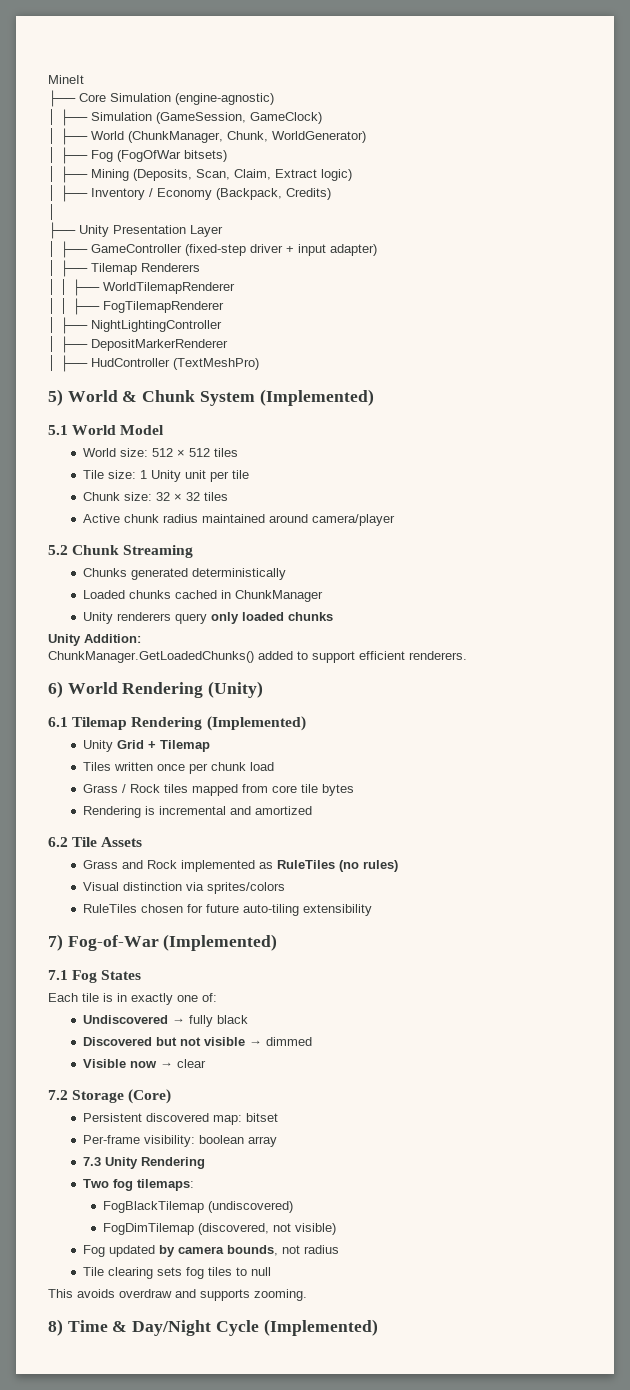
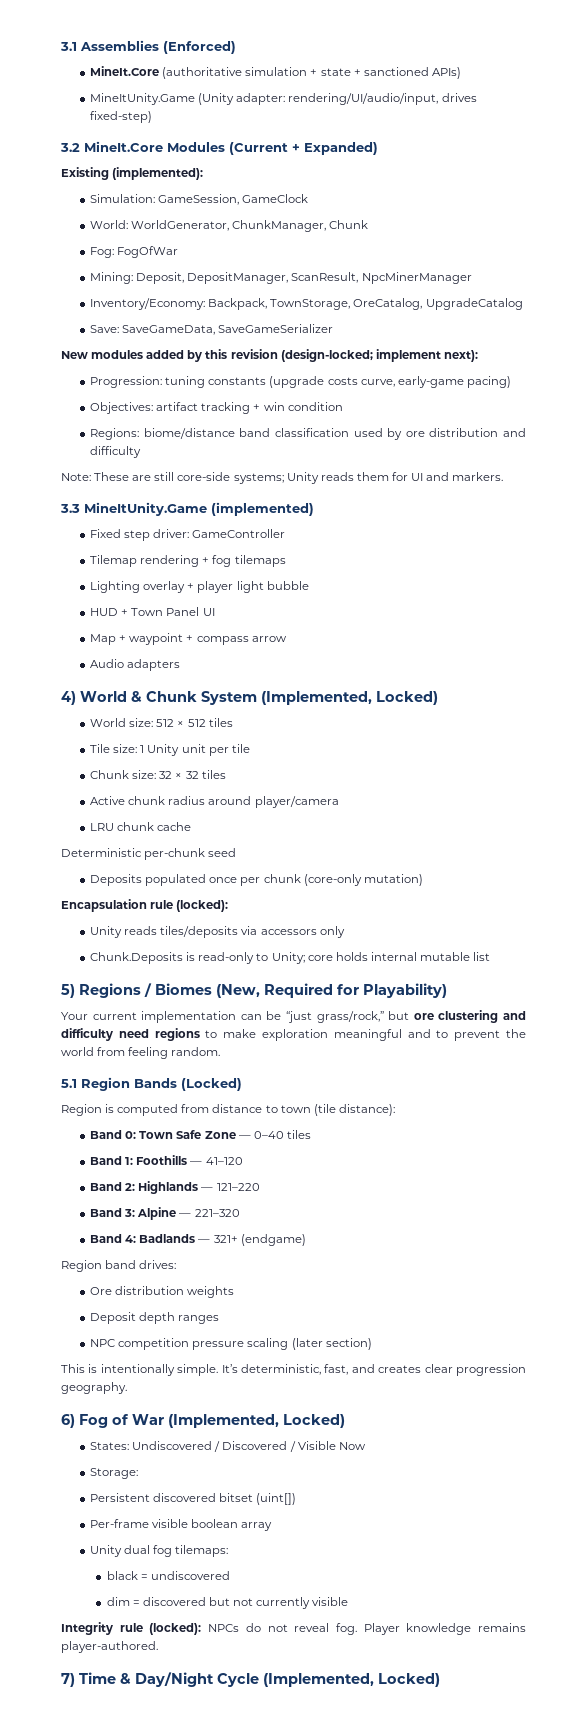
[48,75,84,84] [48,90,274,107] [48,109,322,126] [48,128,366,145] [48,147,227,164] [48,166,352,183] [48,185,331,202] [48,204,56,220] [48,222,223,239] [48,241,377,258] [48,260,200,277] [48,279,235,296] [48,298,224,315] [48,317,222,334] [48,336,228,353] [48,355,259,372] [48,389,374,406] [48,425,165,435] MineIt // ├── Core Simulation (engine-agnostic) // │ ├── Simulation (GameSession, GameClock) // │ ├── World (ChunkManager, Chunk, WorldGenerator) // │ ├── Fog (FogOfWar bitsets) // │ ├── Mining (Deposits, Scan, Claim, Extract logic) // │ ├── Inventory / Economy (Backpack, Credits) // │ // ├── Unity Presentation Layer // │ ├── GameController (fixed-step driver + input adapter) // │ ├── Tilemap Renderers // │ │ ├── WorldTilemapRenderer // │ │ ├── FogTilemapRenderer // │ ├── NightLightingController // │ ├── DepositMarkerRenderer // │ ├── HudController (TextMeshPro) // 5) World & Chunk System (Implemented) // 5.1 World Model -> [60,40,236,54] [90,66,461,79] [90,93,477,105] [90,111,153,123] [60,141,378,155] [61,167,204,180] [90,194,309,205] [90,220,369,232] [90,246,179,258] [90,272,472,284] [90,298,523,310] [90,324,334,335] [61,349,478,362] [90,376,511,388] [90,402,343,414] [90,428,526,440] [90,446,142,458] [61,472,504,484] [60,502,314,516] [90,529,286,541] [90,555,286,567] [90,581,309,593] [90,607,215,616] [90,633,287,645] [90,659,181,671] [61,691,438,705] 3.1 Assemblies (Enforced) // MineIt.Core (authoritative simulation + state + sanctioned APIs) // MineItUnity.Game (Unity adapter: rendering/UI/audio/input, drives fixed-step) // 3.2 MineIt.Core Modules (Current + Expanded) // Existing (implemented): // Simulation: GameSession, GameClock // World: WorldGenerator, ChunkManager, Chunk // Fog: FogOfWar // Mining: Deposit, DepositManager, ScanResult, NpcMinerManager // Inventory/Economy: Backpack, TownStorage, OreCatalog, UpgradeCatalog // Save: SaveGameData, SaveGameSerializer // New modules added by this revision (design-locked; implement next): // Progression: tuning constants (upgrade costs curve, early-game pacing) // Objectives: artifact tracking + win condition // Regions: biome/distance band classification used by ore distribution and difficulty // Note: These are still core-side systems; Unity reads them for UI and markers. // 3.3 MineItUnity.Game (implemented) // Fixed step driver: GameController // Tilemap rendering + fog tilemaps // Lighting overlay + player light bubble // HUD + Town Panel UI // Map + waypoint + compass arrow // Audio adapters // 4) World & Chunk System (Implemented, Locked)
[201,514,395,526] [48,545,194,558] [82,568,286,580] [82,590,323,602] [82,612,333,624] [48,634,141,646] [48,651,467,663] [48,681,264,698] [48,716,306,731] [82,740,210,752] [82,762,274,774] [82,784,354,796] [82,806,312,818] [48,837,143,847] [82,860,398,872] [82,882,285,894] [82,904,372,916] [48,934,278,951] [48,970,142,983] [48,993,217,1005] [82,1015,248,1027] [82,1037,312,1046] [82,1059,206,1068] [48,1089,172,1104] maintained around camera/player // 5.2 Chunk Streaming // Chunks generated deterministically // Loaded chunks cached in ChunkManager // Unity renderers query only loaded chunks // Unity Addition: // ChunkManager.GetLoadedChunks() added to support efficient renderers. // 6) World Rendering (Unity) // 6.1 Tilemap Rendering (Implemented) // Unity Grid + Tilemap // Tiles written once per chunk load // Grass / Rock tiles mapped from core tile bytes // Rendering is incremental and amortized // 6.2 Tile Assets // Grass and Rock implemented as RuleTiles (no rules) // Visual distinction via sprites/colors // RuleTiles chosen for future auto-tiling extensibility // 7) Fog-of-War (Implemented) // 7.1 Fog States // Each tile is in exactly one of: // Undiscovered → fully black // Discovered but not visible → dimmed // Visible now → clear // 7.2 Storage (Core) -> [208,796,339,808] [90,822,192,831] [61,848,237,860] [90,874,423,886] [61,899,229,912] [90,926,345,938] [90,952,491,964] [61,983,447,998] [61,1010,526,1023] [61,1028,526,1041] [61,1047,221,1059] [61,1077,242,1091] [61,1104,395,1116] [90,1130,311,1139] [90,1155,243,1165] [90,1181,260,1194] [90,1207,240,1220] [90,1234,306,1246] [61,1260,177,1272] [90,1286,235,1298] [90,1312,220,1324] [90,1338,372,1350] [61,1364,526,1376] [61,1382,127,1394] [61,1414,345,1428] [90,1441,366,1452] [90,1468,139,1479] around player/camera // LRU chunk cache // Deterministic per-chunk seed // Deposits populated once per chunk (core-only mutation) // Encapsulation rule (locked): // Unity reads tiles/deposits via accessors only // Chunk.Deposits is read-only to Unity; core holds internal mutable list // 5) Regions / Biomes (New, Required for Playability) // Your current implementation can be “just grass/rock,” but ore clustering and difficulty need regions to make exploration meaningful and to prevent the world from feeling random. // 5.1 Region Bands (Locked) // Region is computed from distance to town (tile distance): // Band 0: Town Safe Zone — 0–40 tiles // Band 1: Foothills — 41–120 // Band 2: Highlands — 121–220 // Band 3: Alpine — 221–320 // Band 4: Badlands — 321+ (endgame) // Region band drives: // Ore distribution weights // Deposit depth ranges // NPC competition pressure scaling (later section) // This is intentionally simple. It’s deterministic, fast, and creates clear progression geography. // 6) Fog of War (Implemented, Locked) // States: Undiscovered / Discovered / Visible Now // Storage:
[212,1115,242,1125] map: -> (217, 1497) none
(278, 1117) none -> [256,1493,297,1505] (uint[])
[143,1135,195,1147] visibility: -> [152,1519,189,1528] visible
[82,1157,205,1169] [82,1179,194,1191] [102,1201,293,1213] [102,1223,336,1235] [82,1245,339,1257] [82,1267,271,1279] [48,1289,307,1301] [48,1319,63,1336] 7.3 Unity Rendering // Two fog tilemaps: // FogBlackTilemap (undiscovered) // FogDimTilemap (discovered, not visible) // Fog updated by camera bounds, not radius // Tile clearing sets fog tiles to null // This avoids overdraw and supports zooming. // 8) -> [90,1545,229,1557] [106,1571,230,1580] [106,1597,349,1609] [61,1622,526,1635] [61,1641,158,1653] [61,1673,75,1687] Unity dual fog tilemaps: // black = undiscovered // dim = discovered but not currently visible // Integrity rule (locked): NPCs do not reveal fog. Player knowledge remains player-authored. // 7)
[263,1319,378,1336] (Implemented) -> [263,1673,440,1687] (Implemented, Locked)

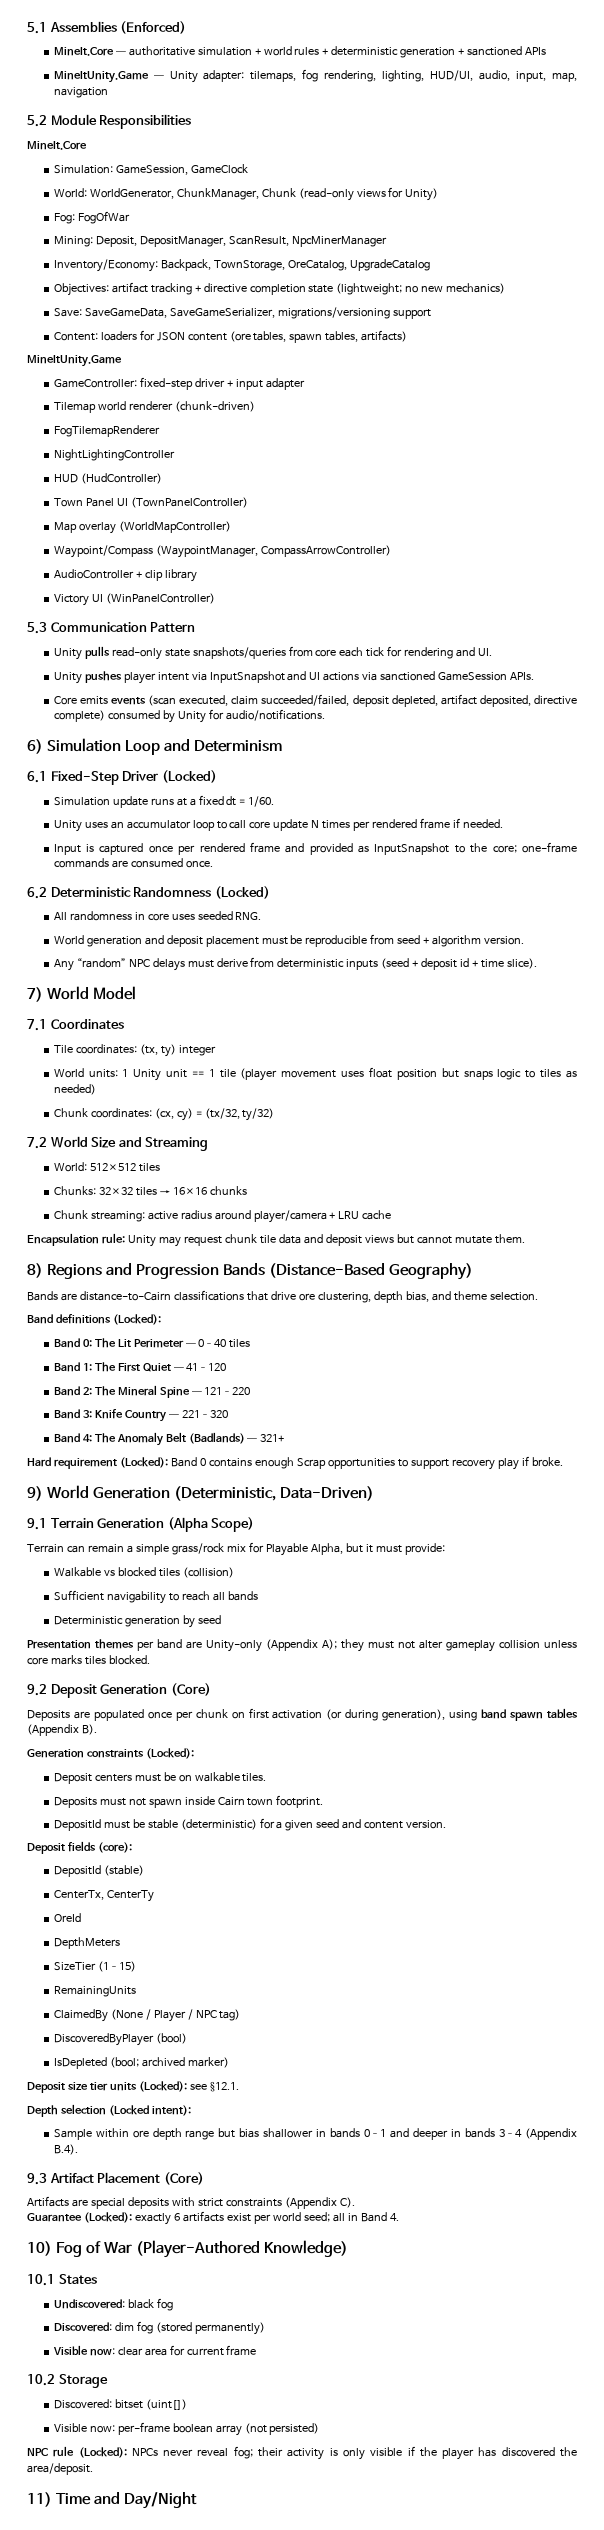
[60,42,77,51] 3.1 -> [27,22,47,34] 5.1
[162,67,351,79] (authoritative simulation + state -> [115,46,456,58] — authoritative simulation + world rules + deterministic generation
[431,67,461,79] [90,93,477,105] [90,111,153,123] [60,141,378,155] [61,167,204,180] APIs) // MineItUnity.Game (Unity adapter: rendering/UI/audio/input, drives fixed-step) // 3.2 MineIt.Core Modules (Current + Expanded) // Existing (implemented): -> [525,47,547,55] [53,69,577,83] [53,87,108,98] [27,114,192,129] [27,141,87,150] APIs // MineItUnity.Game — Unity adapter: tilemaps, fog rendering, lighting, HUD/UI, audio, input, map, navigation // 5.2 Module Responsibilities // MineIt.Core
(369, 224) none -> [298,187,439,201] (read-only views for Unity)
[90,324,334,335] [61,349,478,362] [90,376,511,388] [90,402,343,414] [90,428,526,440] [90,446,142,458] [61,472,504,484] [60,502,314,516] [90,529,286,541] [90,555,286,567] [90,581,309,593] Save: SaveGameData, SaveGameSerializer // New modules added by this revision (design-locked; implement next): // Progression: tuning constants (upgrade costs curve, early-game pacing) // Objectives: artifact tracking + win condition // Regions: biome/distance band classification used by ore distribution and difficulty // Note: These are still core-side systems; Unity reads them for UI and markers. // 3.3 MineItUnity.Game (implemented) // Fixed step driver: GameController // Tilemap rendering + fog tilemaps // Lighting overlay + player light bubble -> [53,282,506,296] [53,307,431,319] [53,330,408,343] [27,355,122,367] [53,377,305,390] [53,401,255,413] [53,425,160,437] [53,449,175,461] Objectives: artifact tracking + directive completion state (lightweight; no new mechanics) // Save: SaveGameData, SaveGameSerializer, migrations/versioning support // Content: loaders for JSON content (ore tables, spawn tables, artifacts) // MineItUnity.Game // GameController: fixed-step driver + input adapter // Tilemap world renderer (chunk-driven) // FogTilemapRenderer // NightLightingController
[121,609,129,616] + -> [80,473,162,484] (HudController) //
(215, 612) none -> [130,497,248,508] (TownPanelController)
[119,633,287,645] [90,659,181,671] [61,691,438,705] [90,718,233,727] [90,744,138,753] + waypoint + compass arrow // Audio adapters // 4) World & Chunk System (Implemented, Locked) // World size: 512 × 512 tiles // Tile size: -> [78,521,231,534] [53,545,391,558] [53,569,197,582] [53,593,215,606] [27,622,196,634] [53,646,493,660] [53,671,535,684] [53,694,577,707] [53,709,325,723] [27,738,283,755] [27,770,217,785] [53,795,275,808] [53,818,504,832] [53,842,577,855] [53,858,213,868] [27,886,270,899] [53,911,262,921] [53,934,525,947] [53,957,538,971] [27,986,137,1002] [27,1019,124,1031] [53,1044,216,1057] [53,1068,118,1078] overlay (WorldMapController) // Waypoint/Compass (WaypointManager, CompassArrowController) // AudioController + clip library // Victory UI (WinPanelController) // 5.3 Communication Pattern // Unity pulls read-only state snapshots/queries from core each tick for rendering and UI. // Unity pushes player intent via InputSnapshot and UI actions via sanctioned GameSession APIs. // Core emits events (scan executed, claim succeeded/failed, deposit depleted, artifact deposited, directive complete) consumed by Unity for audio/notifications. // 6) Simulation Loop and Determinism // 6.1 Fixed-Step Driver (Locked) // Simulation update runs at a fixed dt = 1/60. // Unity uses an accumulator loop to call core update N times per rendered frame if needed. // Input is captured once per rendered frame and provided as InputSnapshot to the core; one-frame commands are consumed once. // 6.2 Deterministic Randomness (Locked) // All randomness in core uses seeded RNG. // World generation and deposit placement must be reproducible from seed + algorithm version. // Any “random” NPC delays must derive from deterministic inputs (seed + deposit id + time slice). // 7) World Model // 7.1 Coordinates // Tile coordinates: (tx, ty) integer // World units:
[208,744,250,756] [90,770,226,779] [90,796,166,805] per tile // Chunk size: 32 × 32 tiles // Active chunk -> [191,1067,577,1081] [53,1084,96,1095] [53,1108,275,1121] [27,1136,209,1151] [53,1162,160,1172] [53,1186,247,1196] [53,1210,178,1222] == 1 tile (player movement uses float position but snaps logic to tiles as needed) // Chunk coordinates: (cx, cy) = (tx/32, ty/32) // 7.2 World Size and Streaming // World: 512×512 tiles // Chunks: 32×32 tiles → 16×16 chunks // Chunk streaming: active
[90,822,155,831] // LRU chunk -> [329,1211,360,1219] + LRU
[61,848,237,860] [90,874,423,886] [61,899,229,912] [90,926,345,938] [90,952,491,964] [61,983,447,998] [61,1010,526,1023] [61,1028,526,1041] [61,1047,221,1059] [61,1077,242,1091] [61,1104,395,1116] Deterministic per-chunk seed // Deposits populated once per chunk (core-only mutation) // Encapsulation rule (locked): // Unity reads tiles/deposits via accessors only // Chunk.Deposits is read-only to Unity; core holds internal mutable list // 5) Regions / Biomes (New, Required for Playability) // Your current implementation can be “just grass/rock,” but ore clustering and difficulty need regions to make exploration meaningful and to prevent the world from feeling random. // 5.1 Region Bands (Locked) // Region is computed from distance to town (tile distance): -> [27,1233,525,1247] [27,1263,474,1280] [27,1290,538,1303] [27,1314,161,1325] Encapsulation rule: Unity may request chunk tile data and deposit views but cannot mutate them. // 8) Regions and Progression Bands (Distance-Based Geography) // Bands are distance-to-Cairn classifications that drive ore clustering, depth bias, and theme selection. // Band definitions (Locked):
[139,1130,236,1139] Town Safe Zone -> [94,1338,184,1348] The Lit Perimeter
[136,1155,188,1165] Foothills -> [94,1362,171,1372] The First Quiet
[138,1181,199,1194] Highlands -> [94,1385,190,1398] The Mineral Spine
[137,1207,177,1220] Alpine -> [94,1409,166,1422] Knife Country
[139,1234,306,1246] [61,1260,177,1272] [90,1286,235,1298] [90,1312,220,1324] [90,1338,372,1350] [61,1364,526,1376] [61,1382,127,1394] [61,1414,345,1428] [90,1441,366,1452] [90,1468,139,1479] [90,1493,217,1502] Badlands — 321+ (endgame) // Region band drives: // Ore distribution weights // Deposit depth ranges // NPC competition pressure scaling (later section) // This is intentionally simple. It’s deterministic, fast, and creates clear progression geography. // 6) Fog of War (Implemented, Locked) // States: Undiscovered / Discovered / Visible Now // Storage: // Persistent discovered -> [94,1432,285,1446] [27,1456,563,1470] [27,1485,375,1501] [27,1517,255,1532] [27,1542,445,1556] [53,1567,234,1578] [53,1590,258,1604] [53,1615,221,1628] [27,1639,577,1652] [27,1655,150,1665] [27,1683,211,1698] [27,1708,578,1721] [27,1724,97,1736] [27,1748,194,1759] [53,1772,267,1784] [53,1795,324,1808] [53,1818,447,1831] [27,1841,132,1854] [53,1865,144,1877] [53,1890,154,1902] [53,1913,81,1922] [53,1937,120,1949] [53,1961,136,1972] [53,1986,136,1997] [53,2009,241,2022] [53,2033,187,2046] [53,2057,229,2069] [27,2081,239,2093] [27,2104,191,2117] [53,2128,578,2140] [53,2144,78,2155] [27,2172,204,2185] [27,2196,355,2209] [27,2211,399,2225] [27,2240,349,2258] [27,2274,97,2286] [53,2298,173,2311] [53,2321,265,2335] [52,2345,257,2356] [27,2374,108,2388] [53,2399,112,2409] The Anomaly Belt (Badlands) — 321+ // Hard requirement (Locked): Band 0 contains enough Scrap opportunities to support recovery play if broke. // 9) World Generation (Deterministic, Data-Driven) // 9.1 Terrain Generation (Alpha Scope) // Terrain can remain a simple grass/rock mix for Playable Alpha, but it must provide: // Walkable vs blocked tiles (collision) // Sufficient navigability to reach all bands // Deterministic generation by seed // Presentation themes per band are Unity-only (Appendix A); they must not alter gameplay collision unless core marks tiles blocked. // 9.2 Deposit Generation (Core) // Deposits are populated once per chunk on first activation (or during generation), using band spawn tables (Appendix B). // Generation constraints (Locked): // Deposit centers must be on walkable tiles. // Deposits must not spawn inside Cairn town footprint. // DepositId must be stable (deterministic) for a given seed and content version. // Deposit fields (core): // DepositId (stable) // CenterTx, CenterTy // OreId // DepthMeters // SizeTier (1–15) // RemainingUnits // ClaimedBy (None / Player / NPC tag) // DiscoveredByPlayer (bool) // IsDepleted (bool; archived marker) // Deposit size tier units (Locked): see §12.1. // Depth selection (Locked intent): // Sample within ore depth range but bias shallower in bands 0–1 and deeper in bands 3–4 (Appendix B.4). // 9.3 Artifact Placement (Core) // Artifacts are special deposits with strict constraints (Appendix C). // Guarantee (Locked): exactly 6 artifacts exist per world seed; all in Band 4. // 10) Fog of War (Player-Authored Knowledge) // 10.1 States // Undiscovered: black fog // Discovered: dim fog (stored permanently) // Visible now: clear area for current frame // 10.2 Storage // Discovered:
[90,1519,189,1528] Per-frame visible -> [53,2422,170,2435] Visible now: per-frame
[90,1545,229,1557] [106,1571,230,1580] [106,1597,349,1609] [61,1622,526,1635] [61,1641,158,1653] [61,1672,440,1687] // Unity dual fog tilemaps: // black = undiscovered // dim = discovered but not currently visible // Integrity rule (locked): NPCs do not reveal fog. Player knowledge remains player-authored. // 7) Time & Day/Night Cycle (Implemented, Locked) -> [244,2423,320,2435] [27,2446,577,2460] [27,2463,93,2475] [27,2492,198,2509] (not persisted) // NPC rule (Locked): NPCs never reveal fog; their activity is only visible if the player has discovered the area/deposit. // 11) Time and Day/Night

